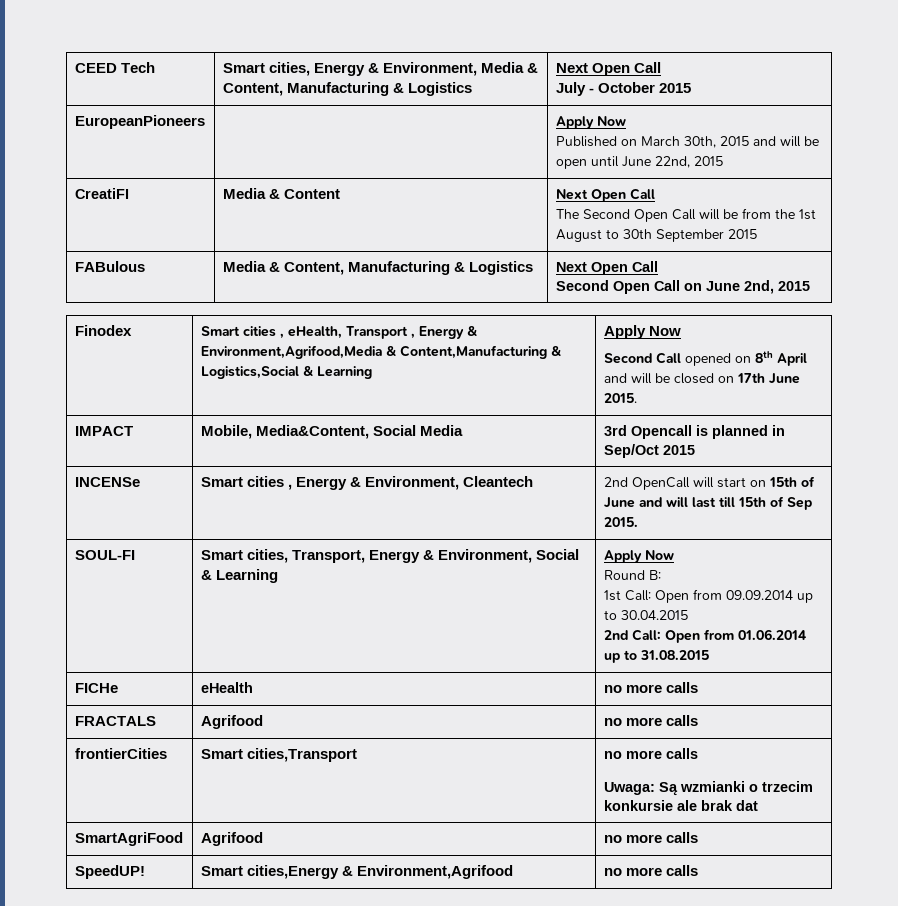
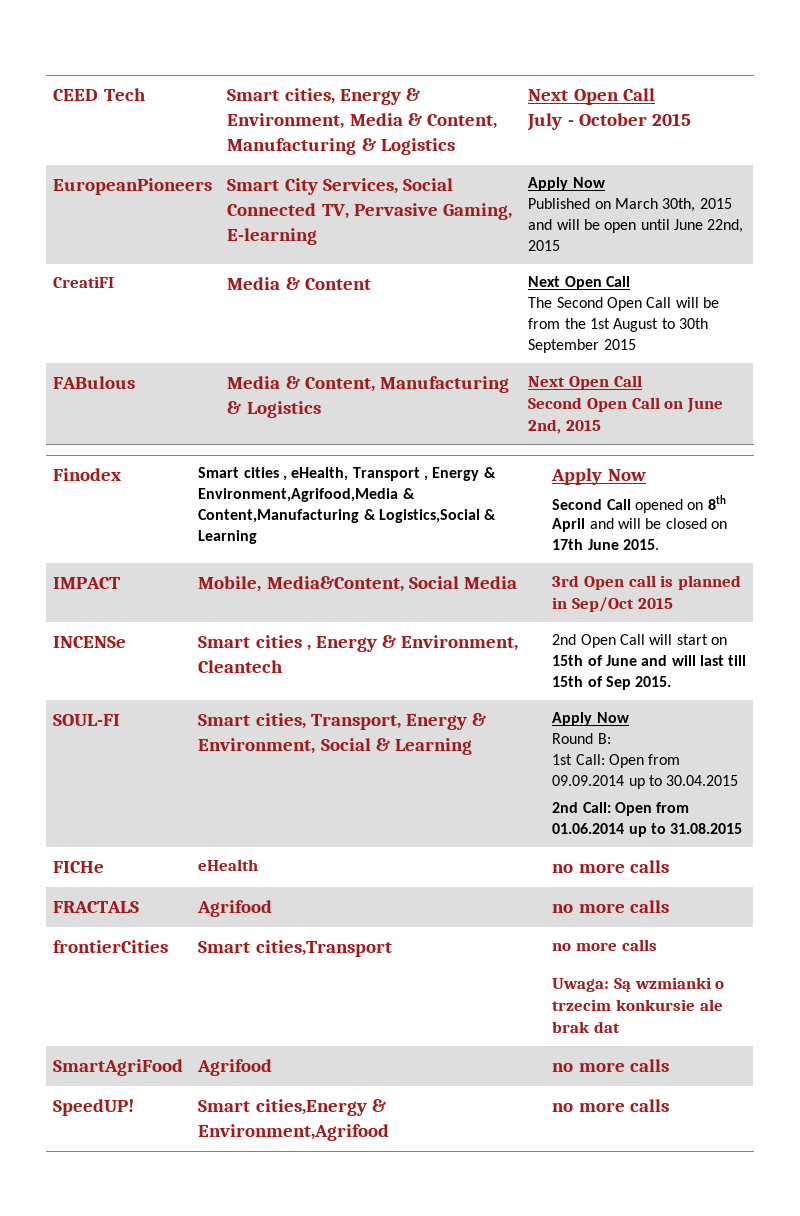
(205, 122) none -> [227,178,453,195] [227,203,512,220] [227,228,318,245] Smart City Services, Social Connected TV, Pervasive Gaming, E-learning
[630,425,692,439] Opencall -> [584,575,656,590] Open call
[631,477,690,490] OpenCall -> [580,634,646,648] Open Call

